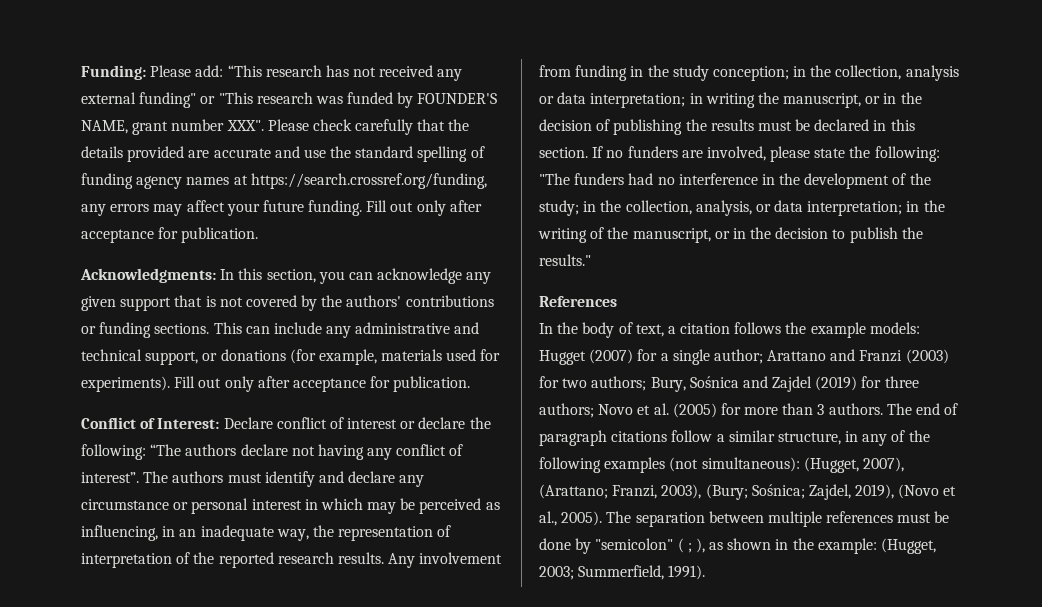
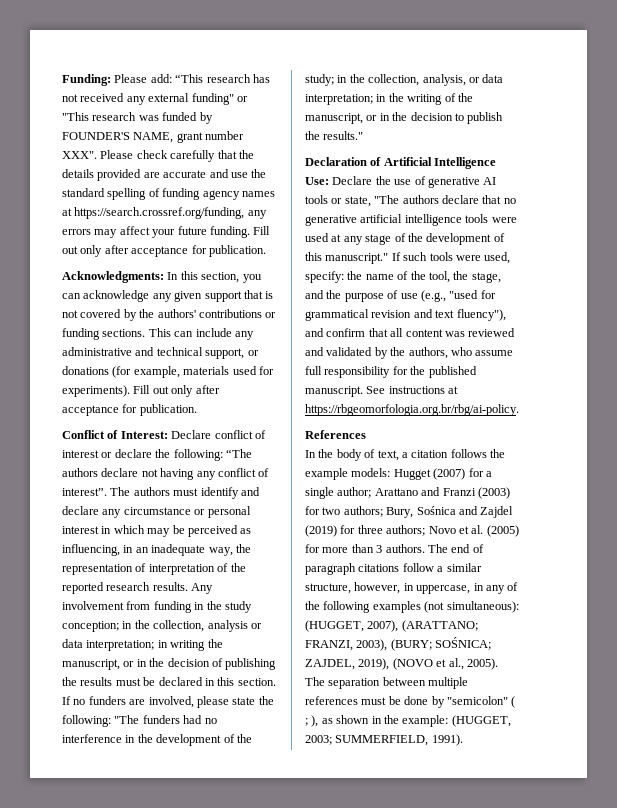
(591, 260) none -> [305,157,497,169] [305,176,497,188] [305,195,516,207] [305,214,517,226] [305,233,505,245] [305,252,511,264] [305,271,501,283] [305,290,496,302] [305,309,506,321] [305,328,516,337] [305,347,514,359] [305,366,477,378] [305,386,459,397] [305,404,519,416] // Declaration of Artificial Intelligence Use: Declare the use of generative AI tools or state, "The authors declare that no generative artificial intelligence tools were used at any stage of the development of this manuscript." If such tools were used, specify: the name of the tool, the stage, and the purpose of use (e.g., "used for grammatical revision and text fluency"), and confirm that all content was reviewed and validated by the authors, who assume full responsibility for the published manuscript. See instructions at https://rbgeomorfologia.org.br/rbg/ai-policy.
(841, 438) none -> [354,582,471,594] however, in uppercase,
[803,457,904,473] [539,484,940,500] (Hugget, 2007), (Arattano; Franzi, 2003), (Bury; Sośnica; Zajdel, 2019), (Novo -> [305,620,478,632] [305,637,492,651] [305,658,433,670] (HUGGET, 2007), (ARATTANO; FRANZI, 2003), (BURY; SOŚNICA; ZAJDEL, 2019), (NOVO
[881,538,937,554] [539,565,665,580] (Hugget, 2003; Summerfield, -> [451,715,511,727] [305,735,429,746] (HUGGET, 2003; SUMMERFIELD,

